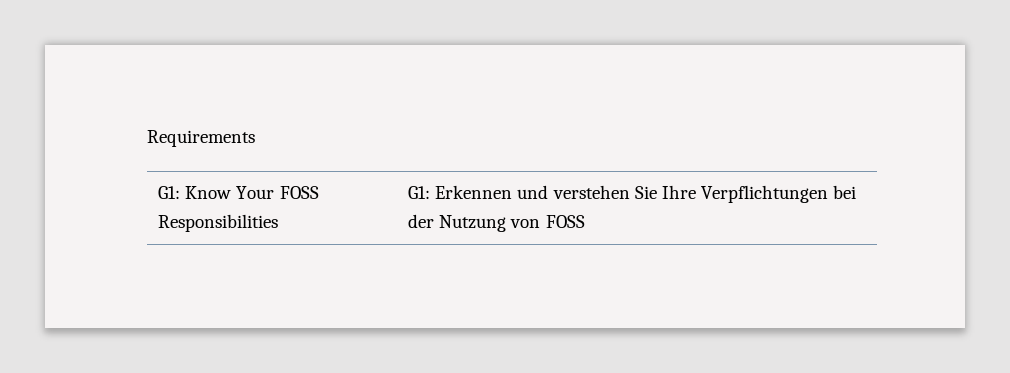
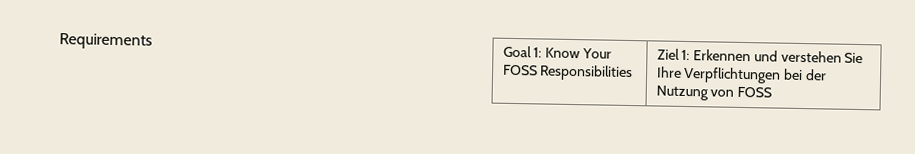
[158,186,181,199] G1: -> [502,45,543,58] Goal 1:
[408,186,431,199] G1: -> [656,48,691,61] Ziel 1:

